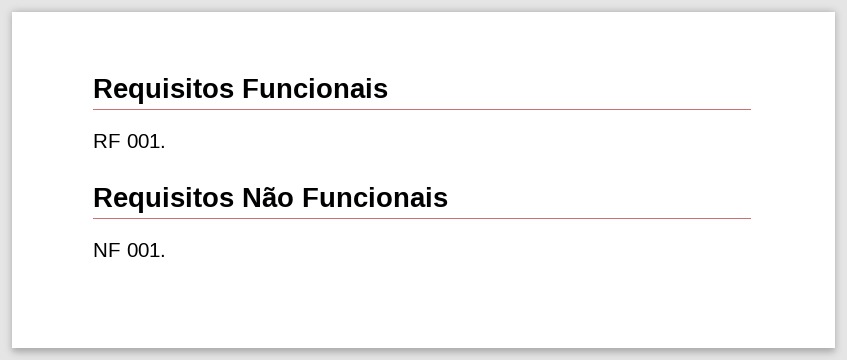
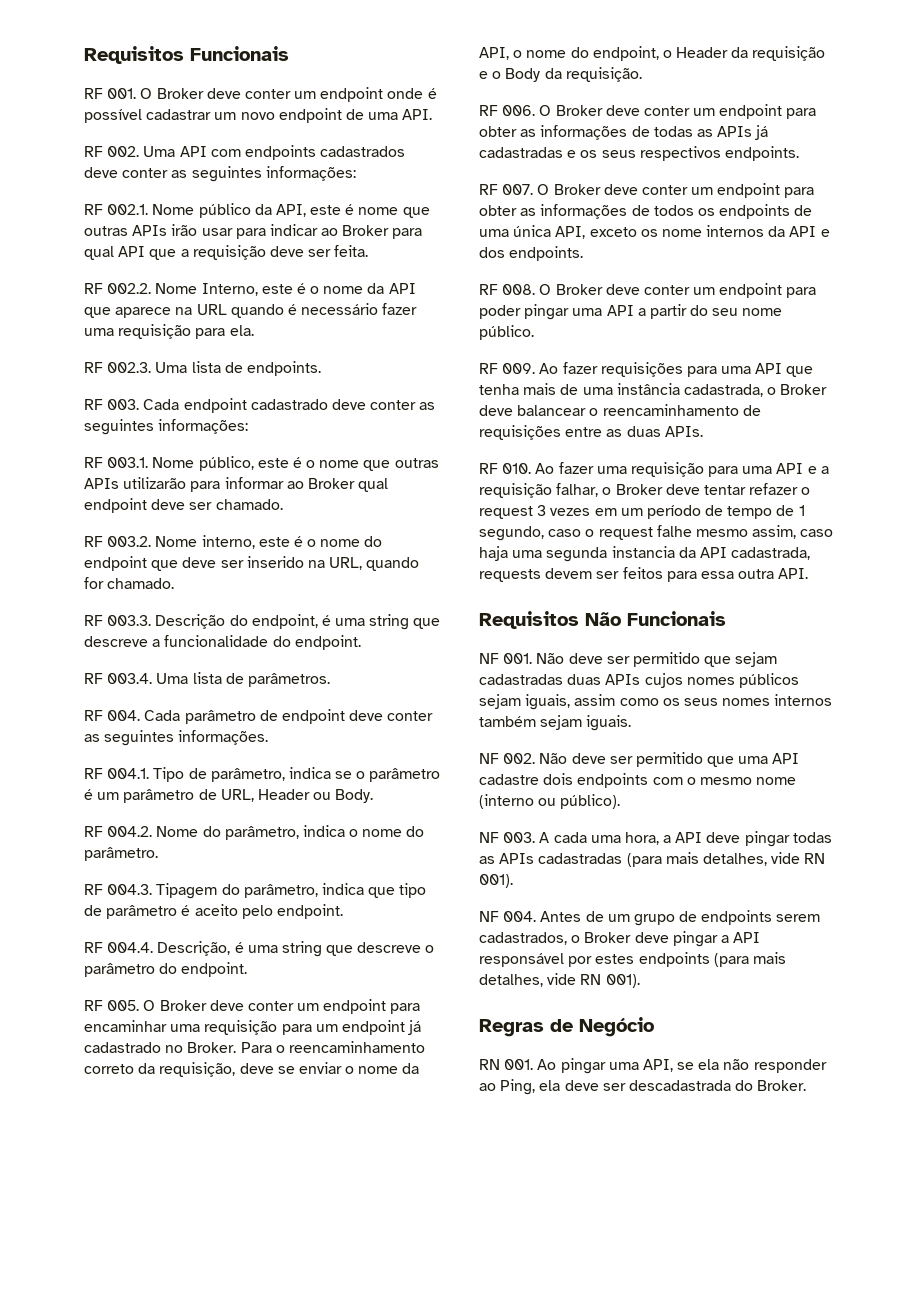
(166, 141) none -> [140,87,437,102] [84,108,433,123] [84,145,406,160] [84,166,356,182] [84,203,430,218] [84,224,423,239] [84,245,369,260] [84,283,416,296] [84,303,418,318] [84,324,254,339] [84,361,321,376] [84,398,436,413] [84,419,249,435] [84,456,439,471] [84,477,389,492] [84,498,283,513] [84,535,383,549] [84,556,420,571] [84,577,175,589] [84,614,441,630] [84,635,361,650] [84,672,330,687] [84,709,434,724] [84,730,269,746] [84,767,441,782] [84,789,374,803] [84,825,425,840] [84,847,158,861] [84,883,427,899] [84,904,343,919] [84,941,435,957] [84,962,248,977] [84,999,421,1014] [84,1020,422,1035] [84,1041,425,1053] [84,1062,420,1077] [479,46,826,61] [479,67,642,82] [479,104,817,119] [479,125,769,140] [479,146,799,161] [479,183,815,198] [479,204,813,219] [479,225,830,239] [479,246,584,261] [479,283,817,298] [479,304,783,320] [479,325,534,340] [479,362,814,377] [479,383,828,397] [479,404,761,416] [479,425,703,440] [479,462,829,477] [479,483,811,498] [479,505,805,519] [479,525,834,541] [479,546,811,562] [479,567,809,582] O Broker deve conter um endpoint onde é possível cadastrar um novo endpoint de uma API. // RF 002. Uma API com endpoints cadastrados deve conter as seguintes informações: // RF 002.1. Nome público da API, este é nome que outras APIs irão usar para indicar ao Broker para qual API que a requisição deve ser feita. // RF 002.2. Nome Interno, este é o nome da API que aparece na URL quando é necessário fazer uma requisição para ela. // RF 002.3. Uma lista de endpoints. // RF 003. Cada endpoint cadastrado deve conter as seguintes informações: // RF 003.1. Nome público, este é o nome que outras APIs utilizarão para informar ao Broker qual endpoint deve ser chamado. // RF 003.2. Nome interno, este é o nome do endpoint que deve ser inserido na URL, quando for chamado. // RF 003.3. Descrição do endpoint, é uma string que descreve a funcionalidade do endpoint. // RF 003.4. Uma lista de parâmetros. // RF 004. Cada parâmetro de endpoint deve conter as seguintes informações. // RF 004.1. Tipo de parâmetro, indica se o parâmetro é um parâmetro de URL, Header ou Body. // RF 004.2. Nome do parâmetro, indica o nome do parâmetro. // RF 004.3. Tipagem do parâmetro, indica que tipo de parâmetro é aceito pelo endpoint. // RF 004.4. Descrição, é uma string que descreve o parâmetro do endpoint. // RF 005. O Broker deve conter um endpoint para encaminhar uma requisição para um endpoint já cadastrado no Broker. Para o reencaminhamento correto da requisição, deve se enviar o nome da API, o nome do endpoint, o Header da requisição e o Body da requisição. // RF 006. O Broker deve conter um endpoint para obter as informações de todas as APIs já cadastradas e os seus respectivos endpoints. // RF 007. O Broker deve conter um endpoint para obter as informações de todos os endpoints de uma única API, exceto os nome internos da API e dos endpoints. // RF 008. O Broker deve conter um endpoint para poder pingar uma API a partir do seu nome público. // RF 009. Ao fazer requisições para uma API que tenha mais de uma instância cadastrada, o Broker deve balancear o reencaminhamento de requisições entre as duas APIs. // RF 010. Ao fazer uma requisição para uma API e a requisição falhar, o Broker deve tentar refazer o request 3 vezes em um período de tempo de 1 segundo, caso o request falhe mesmo assim, caso haja uma segunda instancia da API cadastrada, requests devem ser feitos para essa outra API.
(166, 250) none -> [536,652,778,667] [479,673,799,688] [479,694,833,710] [479,715,632,731] [479,752,800,767] [479,773,797,788] [479,794,621,809] [479,831,832,847] [479,852,826,867] [479,874,513,888] [479,910,821,926] [479,931,761,947] [479,952,786,967] [479,973,640,988] [479,1017,654,1037] [479,1058,827,1074] [479,1079,807,1095] Não deve ser permitido que sejam cadastradas duas APIs cujos nomes públicos sejam iguais, assim como os seus nomes internos também sejam iguais. // NF 002. Não deve ser permitido que uma API cadastre dois endpoints com o mesmo nome (interno ou público). // NF 003. A cada uma hora, a API deve pingar todas as APIs cadastradas (para mais detalhes, vide RN 001). // NF 004. Antes de um grupo de endpoints serem cadastrados, o Broker deve pingar a API responsável por estes endpoints (para mais detalhes, vide RN 001). // Regras de Negócio // RN 001. Ao pingar uma API, se ela não responder ao Ping, ela deve ser descadastrada do Broker.

